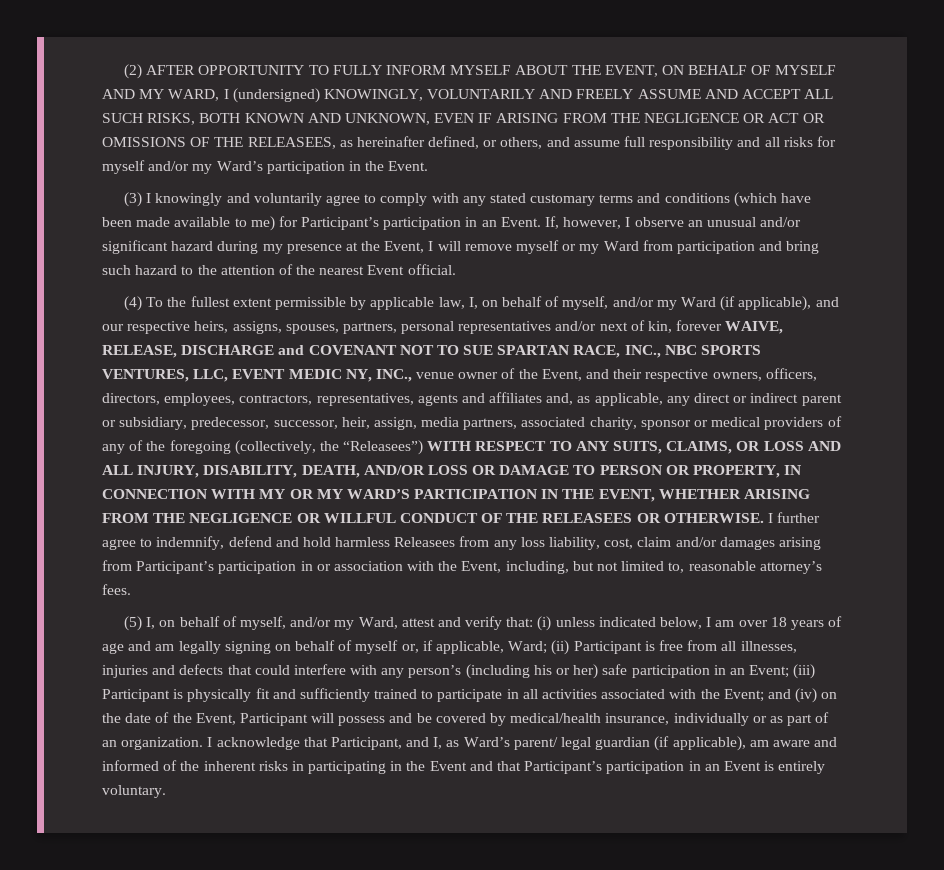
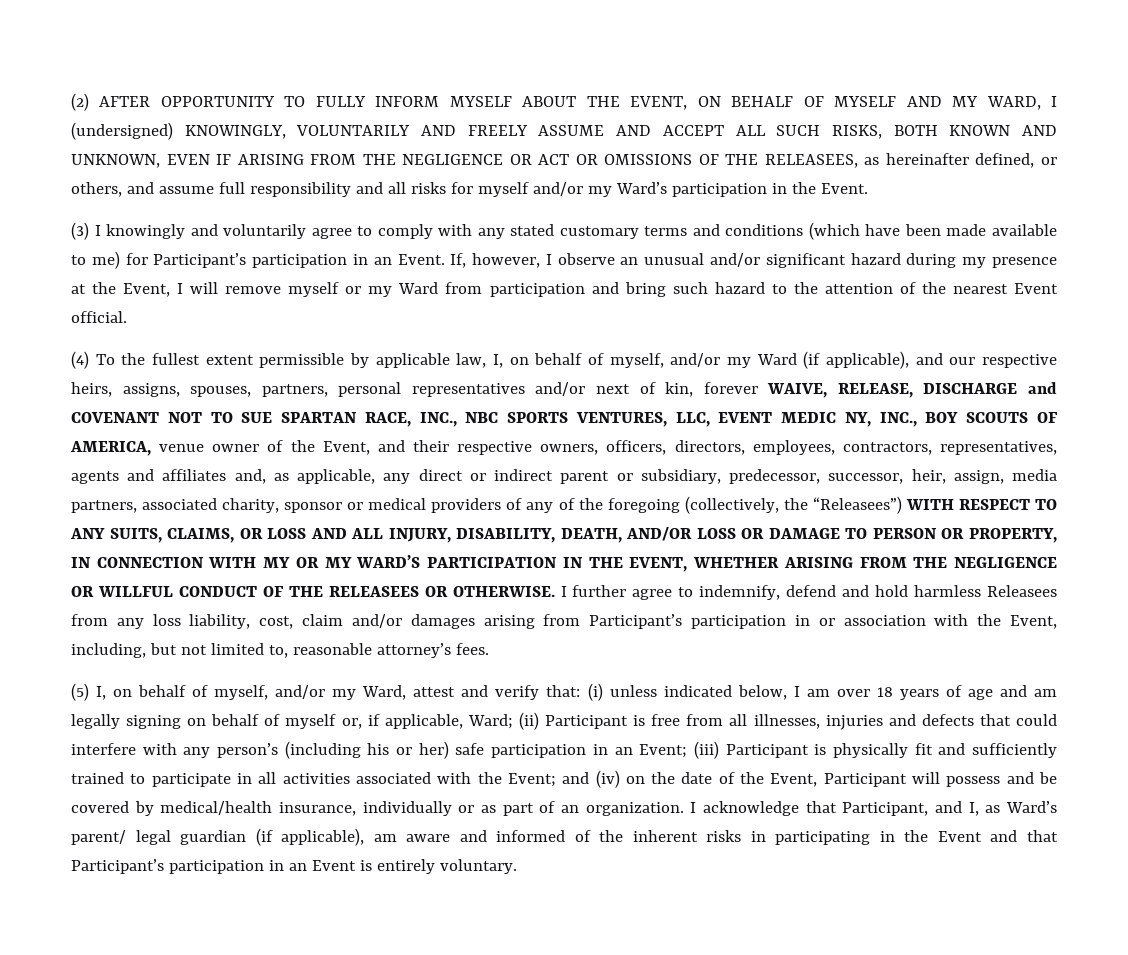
(412, 375) none -> [925,412,1058,423] [70,441,151,456] BOY SCOUTS OF AMERICA,

